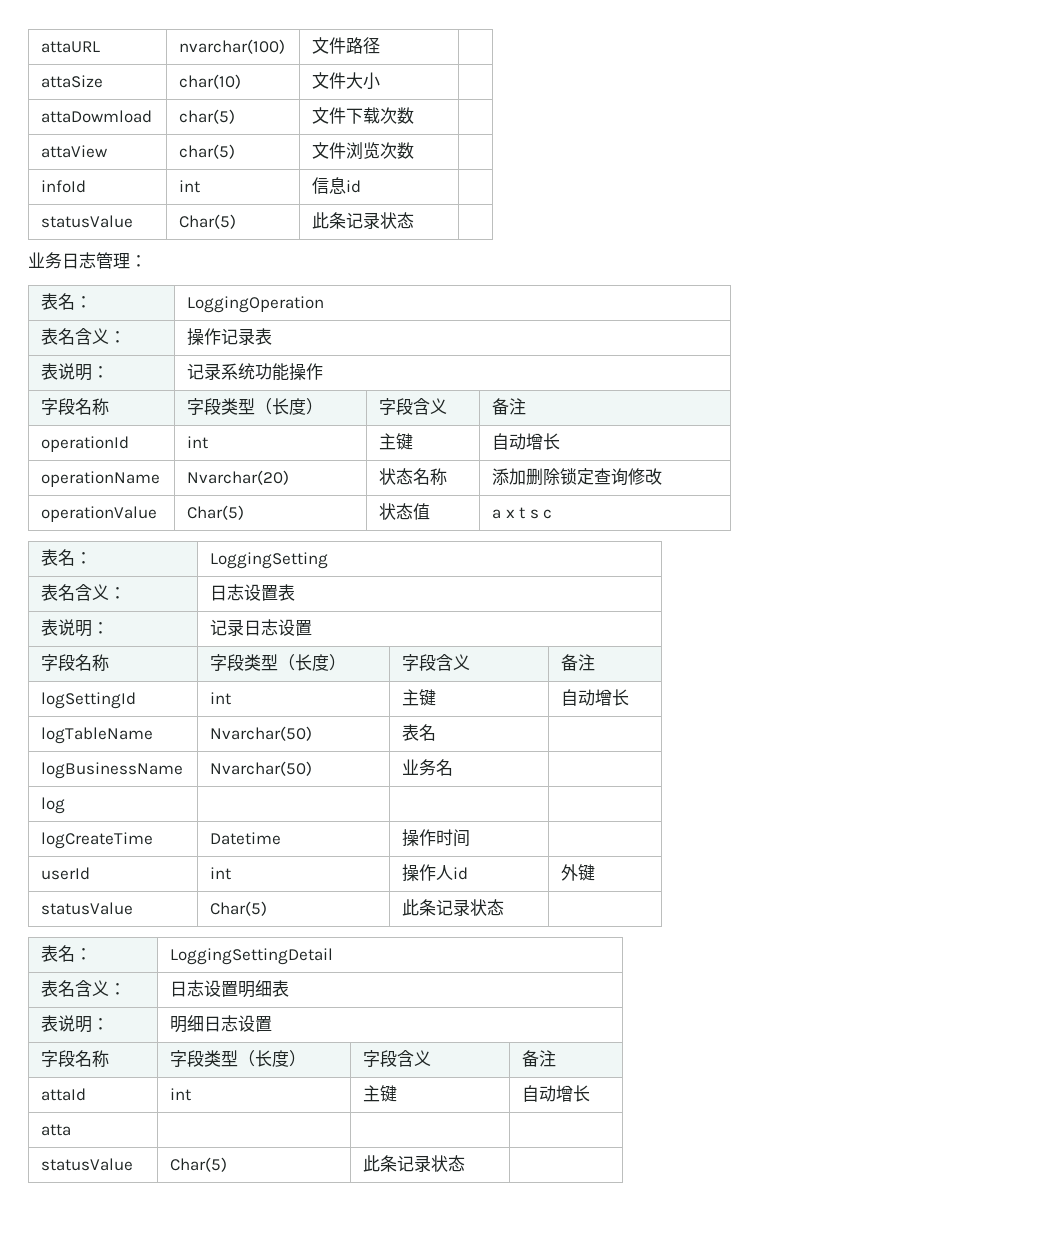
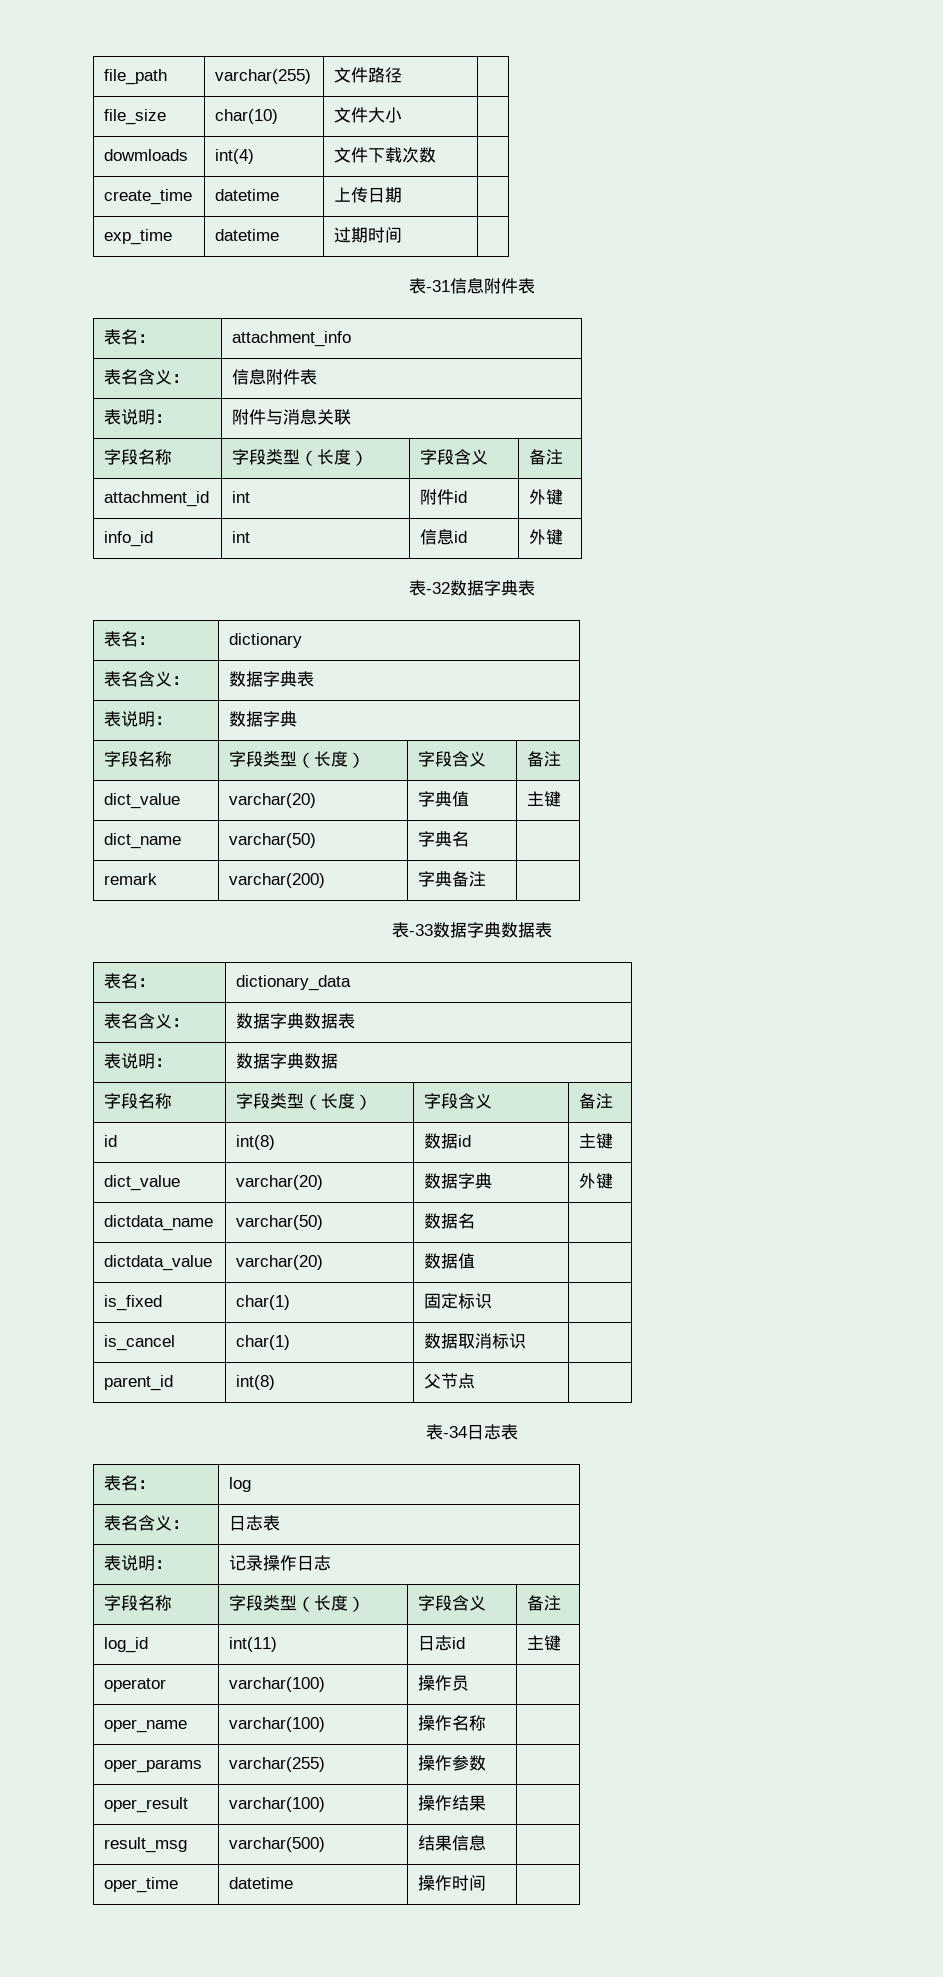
[41,41,101,53] [179,39,286,54] attaURL | nvarchar(100) -> [104,69,168,85] [215,69,312,84] file_path | varchar(255)
[41,75,104,88] attaSize -> [104,109,167,125] file_size
[41,110,153,123] [179,109,236,124] attaDowmload | char(5) -> [104,149,189,161] [215,149,255,164] dowmloads | int(4)
[41,145,108,158] [179,144,236,159] [312,142,415,159] [41,180,87,193] [179,180,201,193] [312,177,362,194] [41,215,134,228] [179,214,237,229] [312,212,415,229] [28,252,147,269] [41,293,93,310] [187,296,325,313] [41,328,127,345] [187,328,273,346] [41,363,110,381] [187,363,324,381] [41,398,110,415] [187,398,324,415] [379,398,448,415] [492,398,527,415] [41,436,130,452] [187,436,209,449] [379,433,414,450] [492,433,561,450] [41,471,161,487] [187,470,290,485] [379,468,448,485] [492,468,663,486] [41,506,158,522] [187,505,245,520] [379,503,431,520] [492,507,553,519] [41,549,93,566] [210,552,329,569] [41,584,127,601] [210,584,296,601] [41,619,110,637] [210,619,313,636] [41,654,110,671] [210,654,347,671] [402,654,471,671] [561,654,596,671] [41,692,137,709] [210,692,232,705] [402,689,437,706] [561,689,630,706] [41,727,154,744] [210,726,313,741] [402,724,437,741] [41,762,184,779] [210,761,313,776] [402,759,454,776] [41,797,66,814] [41,832,154,849] [210,832,282,845] [402,829,471,847] [41,867,91,880] [210,867,232,880] [402,864,469,882] [561,864,596,881] [41,902,134,915] [210,901,268,916] [402,899,505,916] [41,945,93,962] [170,948,334,965] [41,980,127,997] [170,980,290,998] [41,1015,110,1033] [170,1015,273,1033] [41,1050,110,1067] [170,1050,307,1067] [363,1050,432,1067] [522,1050,557,1067] [41,1088,87,1101] [170,1088,192,1101] [363,1085,398,1102] [522,1085,591,1102] [41,1124,72,1136] [41,1158,134,1171] [170,1157,228,1172] [363,1155,466,1172] attaView | char(5) | 文件浏览次数 | // infoId | int | 信息id | // statusValue | Char(5) | 此条记录状态 | // 业务日志管理： // 表名： | LoggingOperation // 表名含义： | 操作记录表 // 表说明： | 记录系统功能操作 // 字段名称 | 字段类型（长度） | 字段含义 | 备注 // operationId | int | 主键 | 自动增长 // operationName | Nvarchar(20) | 状态名称 | 添加删除锁定查询修改 // operationValue | Char(5) | 状态值 | a x t s c // 表名： | LoggingSetting // 表名含义： | 日志设置表 // 表说明： | 记录日志设置 // 字段名称 | 字段类型（长度） | 字段含义 | 备注 // logSettingId | int | 主键 | 自动增长 // logTableName | Nvarchar(50) | 表名 | // logBusinessName | Nvarchar(50) | 业务名 | // log | | | // logCreateTime | Datetime | 操作时间 | // userId | int | 操作人id | 外键 // statusValue | Char(5) | 此条记录状态 | // 表名： | LoggingSettingDetail // 表名含义： | 日志设置明细表 // 表说明： | 明细日志设置 // 字段名称 | 字段类型（长度） | 字段含义 | 备注 // attaId | int | 主键 | 自动增长 // atta | | | // statusValue | Char(5) | 此条记录状态 -> [104,189,193,205] [215,189,280,201] [334,187,403,203] [104,229,173,245] [215,229,280,241] [334,227,403,243] [408,278,535,294] [104,329,156,345] [232,331,352,347] [104,369,190,385] [232,369,318,385] [104,409,173,425] [232,409,352,425] [104,449,173,465] [232,449,369,466] [420,449,489,465] [529,449,564,465] [104,491,210,507] [232,491,251,503] [420,489,468,505] [529,489,564,505] [104,531,154,547] [232,531,251,543] [420,529,468,545] [529,529,564,545] [408,580,535,596] [104,631,156,647] [229,633,303,648] [104,671,190,687] [229,671,315,687] [104,711,173,727] [229,711,298,727] [104,751,173,767] [229,751,366,768] [418,751,487,767] [527,751,562,767] [104,793,181,809] [229,793,317,808] [418,791,470,807] [527,791,562,807] [104,833,182,849] [229,833,317,848] [418,831,470,847] [104,873,158,885] [229,873,326,888] [418,871,487,887] [391,922,552,938] [104,973,156,989] [236,975,352,991] [104,1013,190,1029] [236,1013,356,1029] [104,1053,173,1069] [236,1053,339,1069] [104,1093,173,1109] [236,1093,373,1110] [424,1093,493,1109] [579,1093,614,1109] [104,1135,118,1147] [236,1135,276,1150] [424,1133,472,1149] [579,1133,614,1149] [104,1175,181,1191] [236,1175,324,1190] [424,1173,493,1189] [579,1173,614,1189] [104,1215,214,1231] [236,1215,324,1230] [424,1213,476,1229] [104,1255,213,1271] [236,1255,324,1270] [424,1253,476,1269] [104,1295,163,1311] [236,1295,291,1310] [424,1293,493,1309] [104,1335,176,1351] [236,1335,291,1350] [424,1333,527,1349] [104,1375,174,1391] [236,1375,276,1390] [424,1373,476,1389] [425,1424,518,1440] [104,1475,156,1491] [229,1477,252,1492] [104,1515,190,1531] [229,1515,281,1531] [104,1555,173,1571] [229,1555,332,1571] [104,1595,173,1611] [229,1595,366,1612] [418,1595,487,1611] [527,1595,562,1611] [104,1637,149,1653] [229,1637,278,1652] [418,1635,466,1651] [527,1635,562,1651] [104,1678,167,1692] [229,1677,326,1692] [418,1675,470,1691] [104,1719,188,1733] [229,1717,326,1732] [418,1715,487,1731] [104,1759,203,1773] [229,1757,326,1772] [418,1755,487,1771] [104,1797,189,1813] [229,1797,326,1812] [418,1795,487,1811] [104,1837,188,1853] [229,1837,326,1852] [418,1835,487,1851] [104,1877,179,1893] [229,1877,294,1889] [418,1875,487,1891] create_time | datetime | 上传日期 | // exp_time | datetime | 过期时间 | // 表-31信息附件表 // 表名： | attachment_info // 表名含义： | 信息附件表 // 表说明： | 附件与消息关联 // 字段名称 | 字段类型（长度） | 字段含义 | 备注 // attachment_id | int | 附件id | 外键 // info_id | int | 信息id | 外键 // 表-32数据字典表 // 表名： | dictionary // 表名含义： | 数据字典表 // 表说明： | 数据字典 // 字段名称 | 字段类型（长度） | 字段含义 | 备注 // dict_value | varchar(20) | 字典值 | 主键 // dict_name | varchar(50) | 字典名 | // remark | varchar(200) | 字典备注 | // 表-33数据字典数据表 // 表名： | dictionary_data // 表名含义： | 数据字典数据表 // 表说明： | 数据字典数据 // 字段名称 | 字段类型（长度） | 字段含义 | 备注 // id | int(8) | 数据id | 主键 // dict_value | varchar(20) | 数据字典 | 外键 // dictdata_name | varchar(50) | 数据名 | // dictdata_value | varchar(20) | 数据值 | // is_fixed | char(1) | 固定标识 | // is_cancel | char(1) | 数据取消标识 | // parent_id | int(8) | 父节点 | // 表-34日志表 // 表名： | log // 表名含义： | 日志表 // 表说明： | 记录操作日志 // 字段名称 | 字段类型（长度） | 字段含义 | 备注 // log_id | int(11) | 日志id | 主键 // operator | varchar(100) | 操作员 | // oper_name | varchar(100) | 操作名称 | // oper_params | varchar(255) | 操作参数 | // oper_result | varchar(100) | 操作结果 | // result_msg | varchar(500) | 结果信息 | // oper_time | datetime | 操作时间

